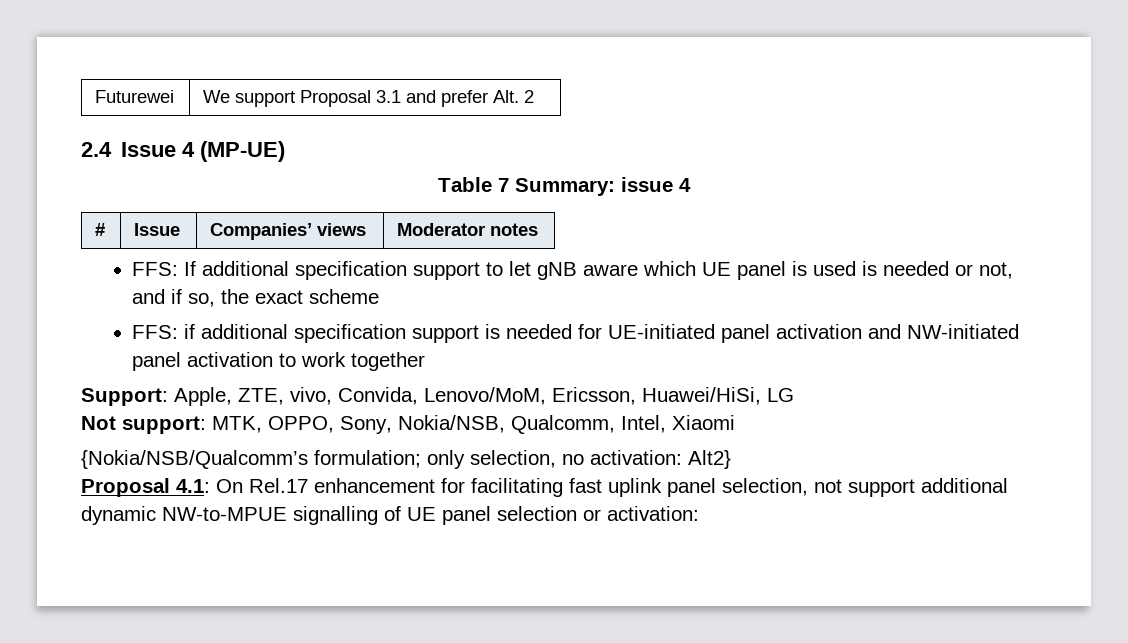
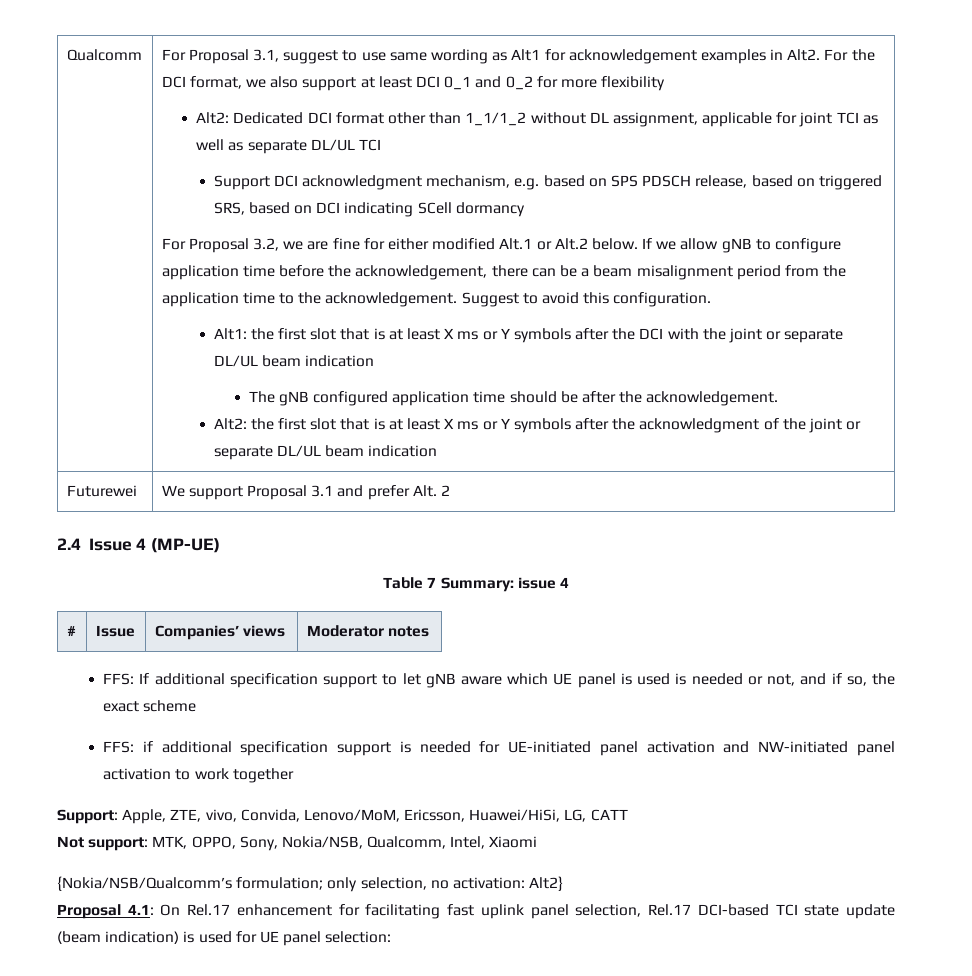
(95, 96) none -> [66,49,142,61] [161,49,875,64] [161,76,666,91] [196,112,878,127] [196,139,381,154] [213,175,882,190] [213,202,525,217] [161,238,842,253] [161,265,847,280] [161,292,712,307] [213,328,844,343] [213,355,375,367] [248,391,779,406] [213,418,862,433] [213,445,438,460] Qualcomm | For Proposal 3.1, suggest to use same wording as Alt1 for acknowledgement examples in Alt2. For the DCI format, we also support at least DCI 0_1 and 0_2 for more flexibility // Alt2: Dedicated DCI format other than 1_1/1_2 without DL assignment, applicable for joint TCI as well as separate DL/UL TCI // Support DCI acknowledgment mechanism, e.g. based on SPS PDSCH release, based on triggered SRS, based on DCI indicating SCell dormancy // For Proposal 3.2, we are fine for either modified Alt.1 or Alt.2 below. If we allow gNB to configure application time before the acknowledgement, there can be a beam misalignment period from the application time to the acknowledgement. Suggest to avoid this configuration. // Alt1: the first slot that is at least X ms or Y symbols after the DCI with the joint or separate DL/UL beam indication // The gNB configured application time should be after the acknowledgement. // Alt2: the first slot that is at least X ms or Y symbols after the acknowledgment of the joint or separate DL/UL beam indication //
[767,388,794,402] LG -> [564,809,628,822] LG, CATT
[814,478,1008,497] [81,506,699,525] not support additional dynamic NW-to-MPUE signalling of UE panel selection or activation: -> [648,904,896,919] [57,931,392,946] Rel.17 DCI-based TCI state update (beam indication) is used for UE panel selection:

